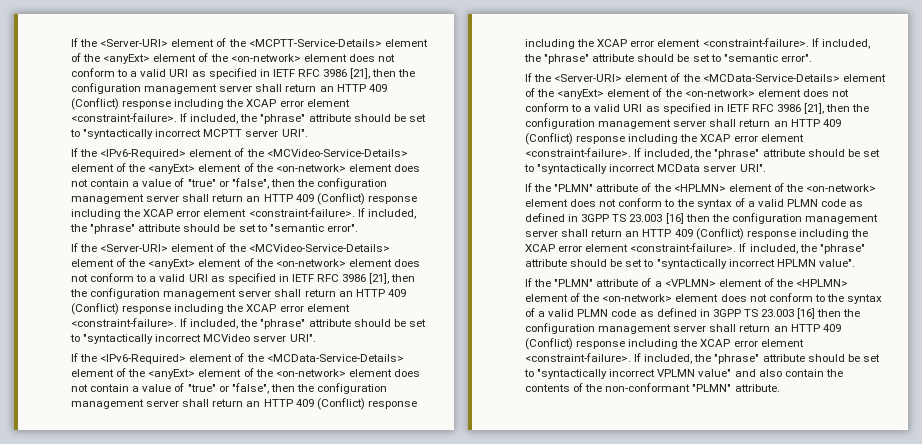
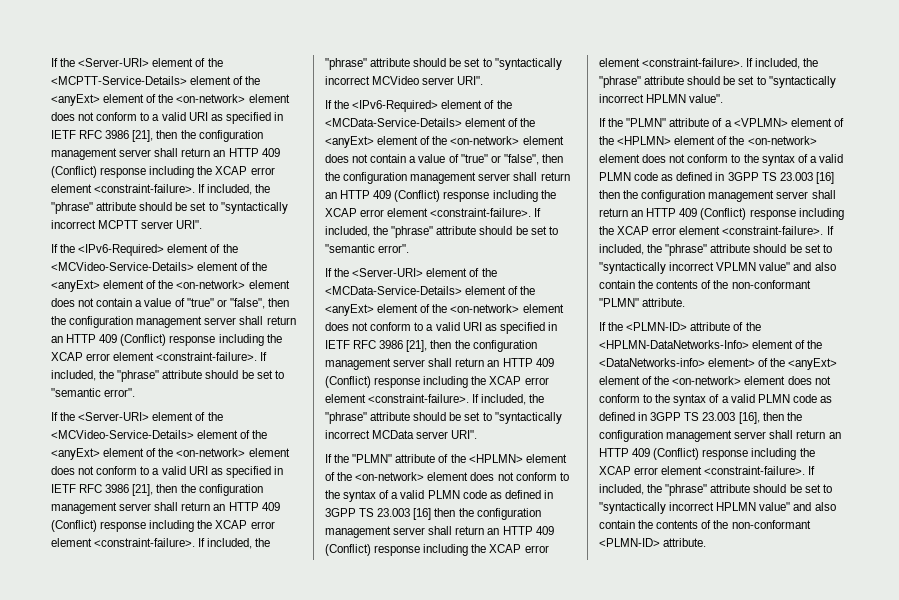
(780, 388) none -> [599,322,761,331] [599,340,823,349] [599,358,838,370] [599,376,831,385] [599,394,832,406] [599,412,802,424] [599,430,841,442] [599,448,815,460] [599,466,816,475] [599,484,832,496] [599,502,836,514] [599,520,811,529] [599,538,707,547] // If the <PLMN-ID> attribute of the <HPLMN-DataNetworks-Info> element of the <DataNetworks-info> element> of the <anyExt> element of the <on-network> element does not conform to the syntax of a valid PLMN code as defined in 3GPP TS 23.003 [16], then the configuration management server shall return an HTTP 409 (Conflict) response including the XCAP error element <constraint-failure>. If included, the "phrase" attribute should be set to "syntactically incorrect HPLMN value" and also contain the contents of the non-conformant <PLMN-ID> attribute.

